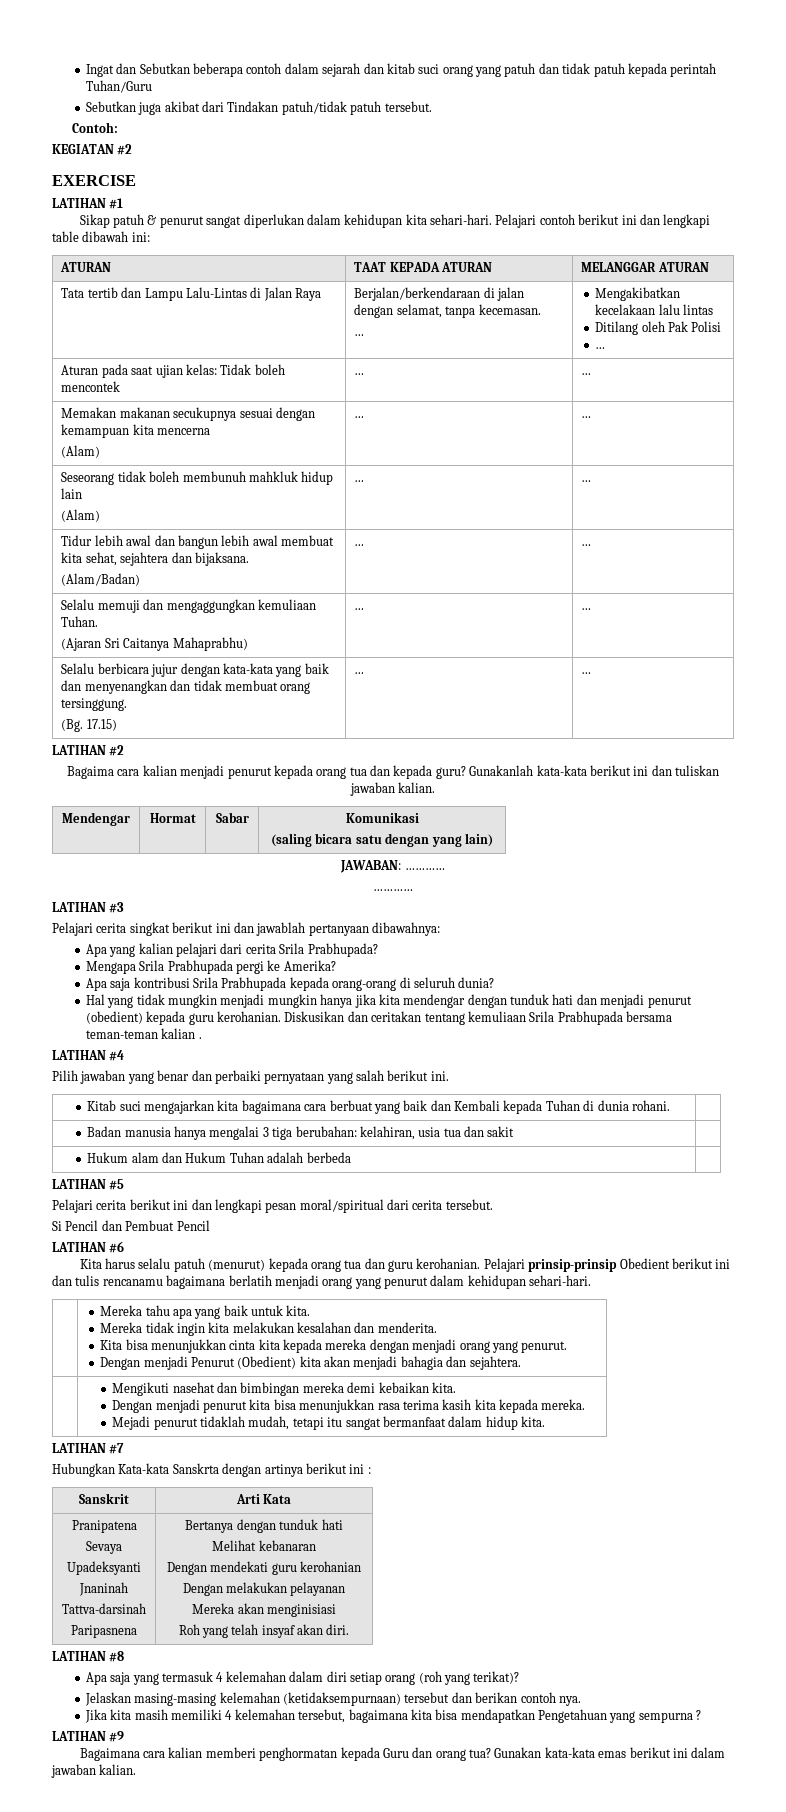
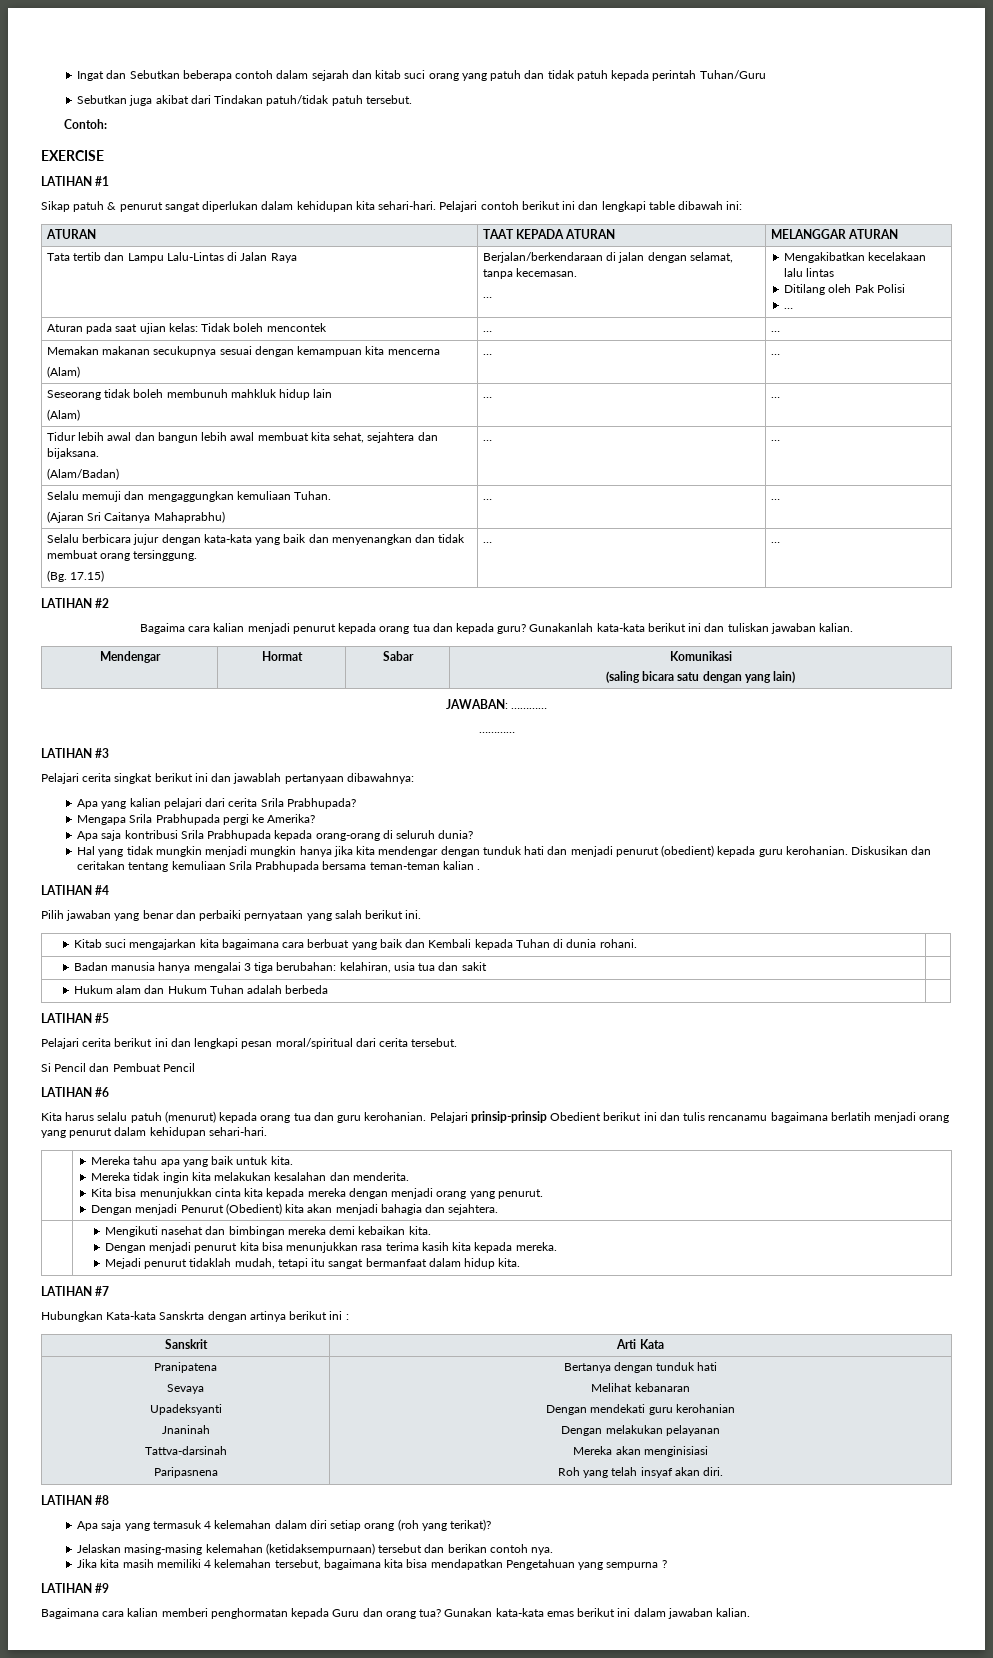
[52,144,133,155] // KEGIATAN #2 -> (108, 124) none

